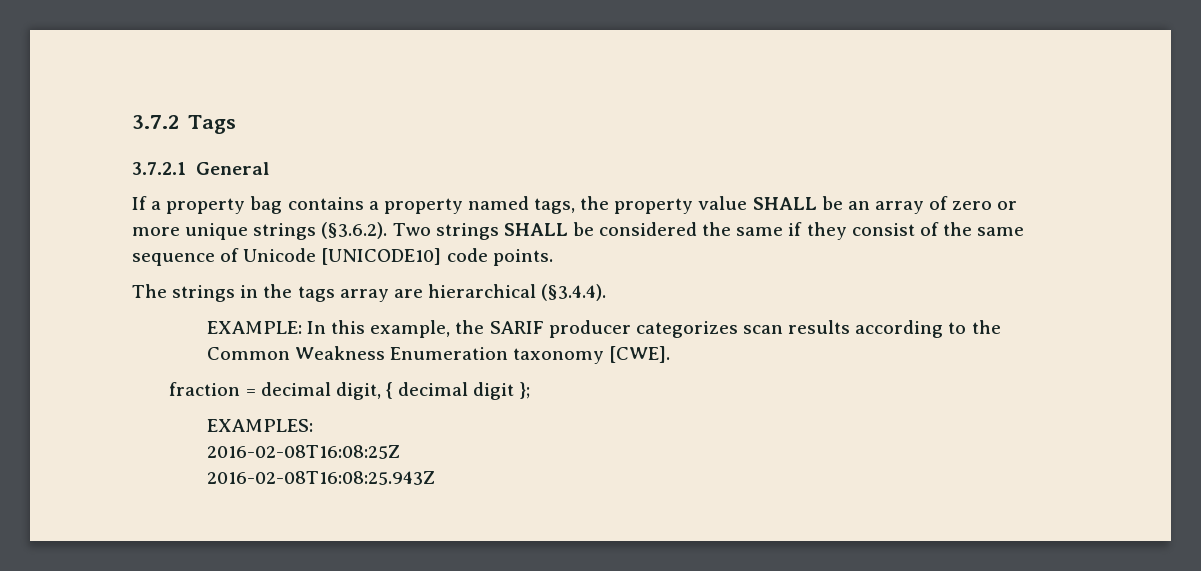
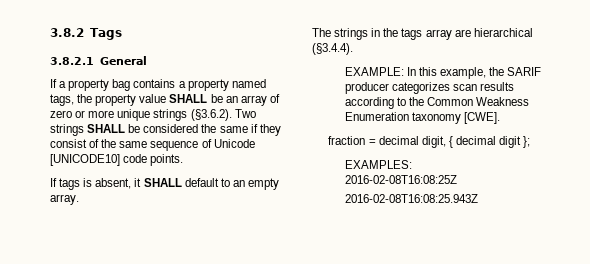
[132,115,179,129] 3.7.2 -> [50,28,84,37] 3.8.2
[132,162,186,175] 3.7.2.1 -> [50,57,94,65] 3.8.2.1
(553, 257) none -> [50,178,279,190] [50,194,79,205] // If tags is absent, it SHALL default to an empty array.

